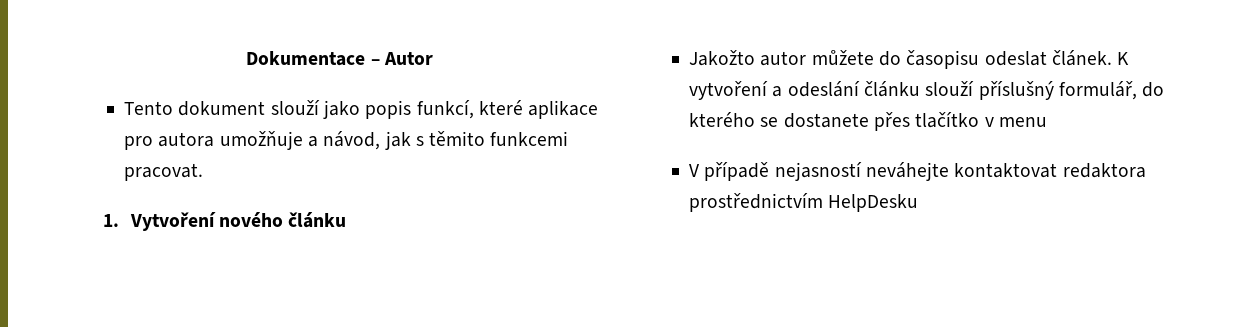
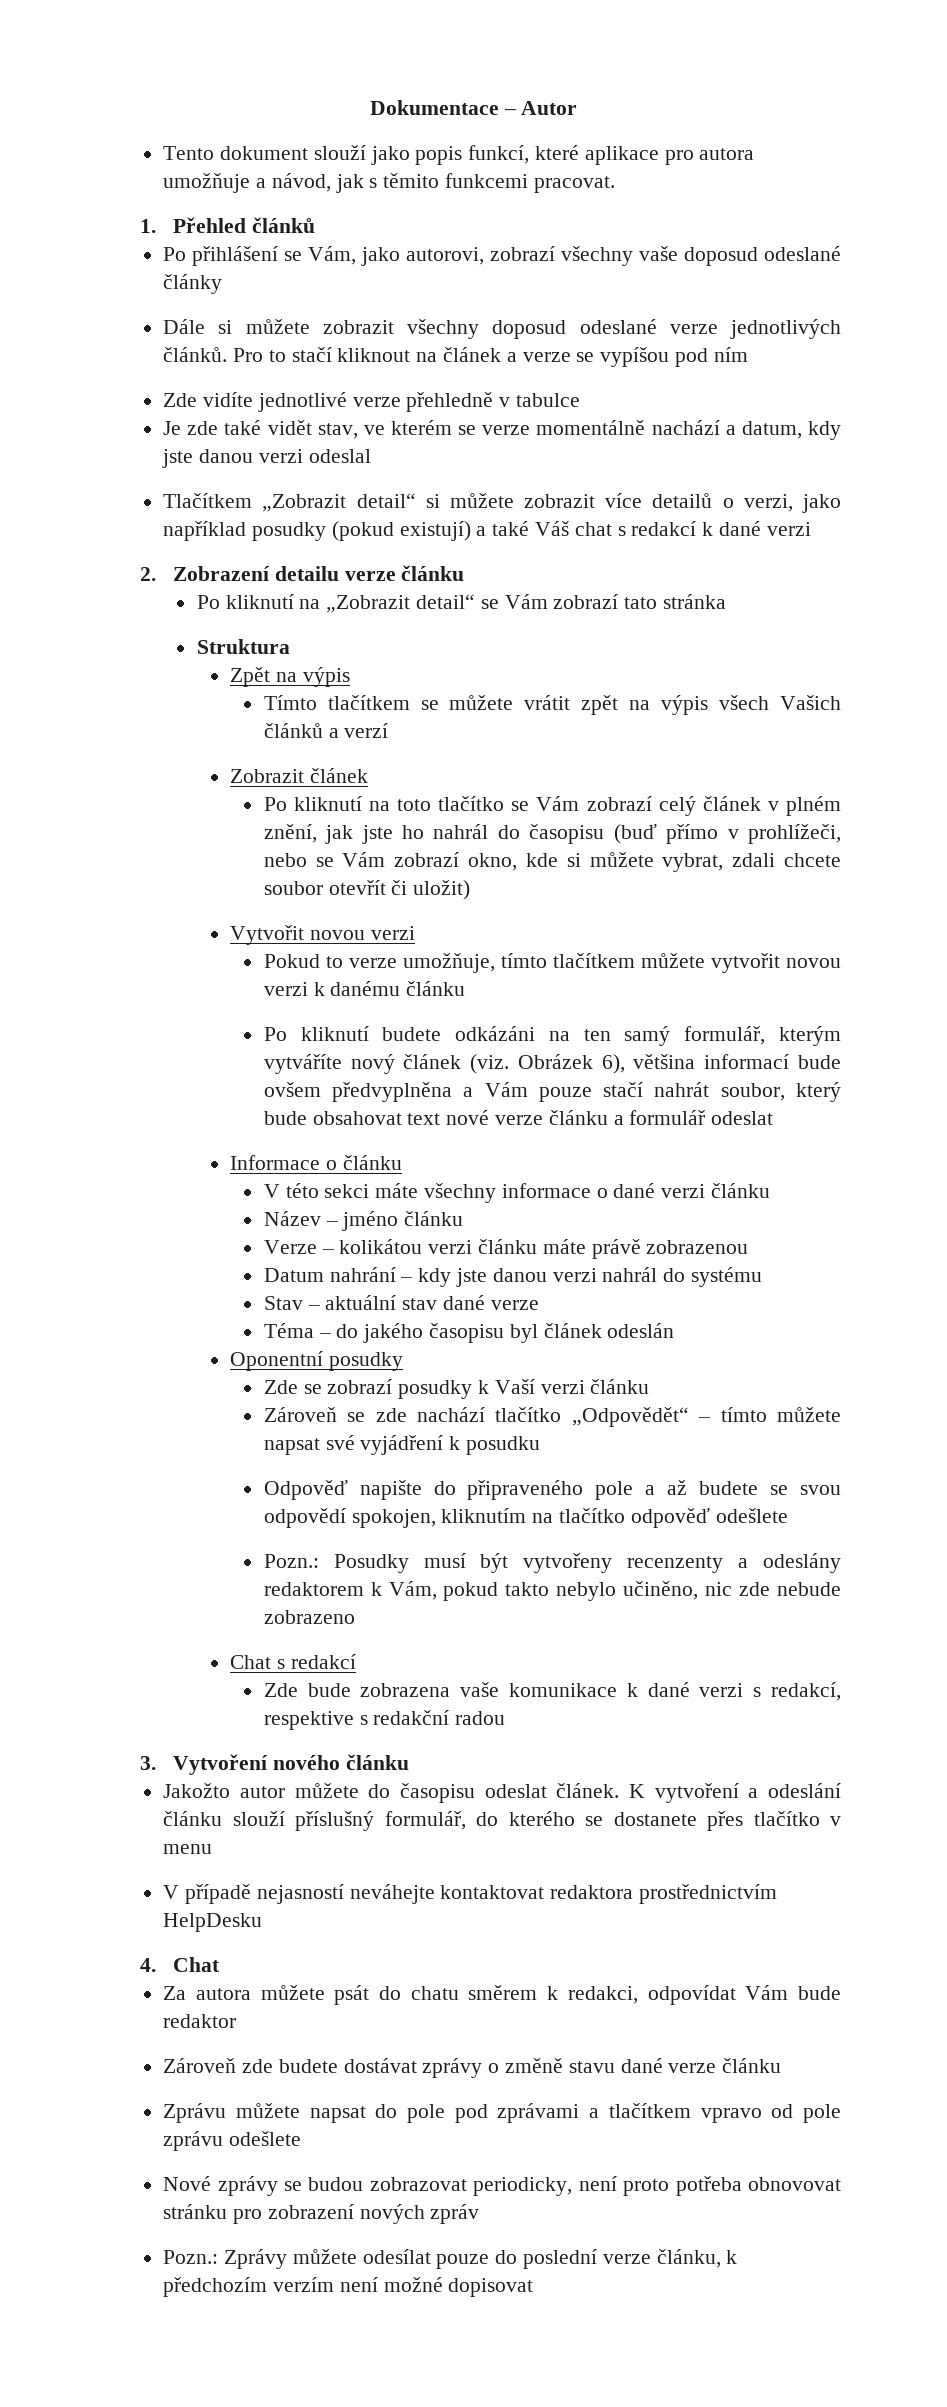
(119, 220) none -> [173,217,315,233] [163,246,841,266] [163,274,223,294] [163,319,841,339] [163,347,748,367] [163,392,581,412] [163,420,842,440] [162,449,371,468] [163,493,841,513] [163,521,811,541] [139,565,465,581] [196,594,726,613] [196,639,290,654] [230,667,350,687] [263,695,841,715] [263,723,389,738] [230,768,369,783] [263,796,842,816] [263,824,841,844] [263,852,841,872] [263,880,471,900] [230,925,415,945] [263,953,842,973] [263,981,466,996] [263,1026,842,1046] [263,1054,842,1074] [263,1082,842,1102] [263,1110,774,1125] [230,1155,402,1170] [263,1183,770,1203] [263,1211,464,1231] [263,1239,749,1259] [263,1267,762,1287] [263,1295,539,1310] [263,1323,675,1343] [230,1351,404,1371] [263,1379,650,1399] [263,1407,842,1427] [263,1435,540,1455] [263,1480,841,1500] [263,1508,788,1528] [263,1553,841,1573] [263,1581,841,1601] [263,1610,355,1624] [230,1654,356,1669] [263,1682,841,1701] [263,1710,506,1730] [139,1756,156,1770] Přehled článků // Po přihlášení se Vám, jako autorovi, zobrazí všechny vaše doposud odeslané články // Dále si můžete zobrazit všechny doposud odeslané verze jednotlivých článků. Pro to stačí kliknout na článek a verze se vypíšou pod ním // Zde vidíte jednotlivé verze přehledně v tabulce // Je zde také vidět stav, ve kterém se verze momentálně nachází a datum, kdy jste danou verzi odeslal // Tlačítkem „Zobrazit detail“ si můžete zobrazit více detailů o verzi, jako například posudky (pokud existují) a také Váš chat s redakcí k dané verzi // 2. Zobrazení detailu verze článku // Po kliknutí na „Zobrazit detail“ se Vám zobrazí tato stránka // Struktura // Zpět na výpis // Tímto tlačítkem se můžete vrátit zpět na výpis všech Vašich článků a verzí // Zobrazit článek // Po kliknutí na toto tlačítko se Vám zobrazí celý článek v plném znění, jak jste ho nahrál do časopisu (buď přímo v prohlížeči, nebo se Vám zobrazí okno, kde si můžete vybrat, zdali chcete soubor otevřít či uložit) // Vytvořit novou verzi // Pokud to verze umožňuje, tímto tlačítkem můžete vytvořit novou verzi k danému článku // Po kliknutí budete odkázáni na ten samý formulář, kterým vytváříte nový článek (viz. Obrázek 6), většina informací bude ovšem předvyplněna a Vám pouze stačí nahrát soubor, který bude obsahovat text nové verze článku a formulář odeslat // Informace o článku // V této sekci máte všechny informace o dané verzi článku // Název – jméno článku // Verze – kolikátou verzi článku máte právě zobrazenou // Datum nahrání – kdy jste danou verzi nahrál do systému // Stav – aktuální stav dané verze // Téma – do jakého časopisu byl článek odeslán // Oponentní posudky // Zde se zobrazí posudky k Vaší verzi článku // Zároveň se zde nachází tlačítko „Odpovědět“ – tímto můžete napsat své vyjádření k posudku // Odpověď napište do připraveného pole a až budete se svou odpovědí spokojen, kliknutím na tlačítko odpověď odešlete // Pozn.: Posudky musí být vytvořeny recenzenty a odeslány redaktorem k Vám, pokud takto nebylo učiněno, nic zde nebude zobrazeno // Chat s redakcí // Zde bude zobrazena vaše komunikace k dané verzi s redakcí, respektive s redakční radou // 3.
(919, 203) none -> [139,1957,221,1972] [163,1985,841,2005] [163,2014,237,2028] [163,2058,782,2078] [163,2103,841,2123] [163,2131,301,2151] [163,2176,841,2196] [163,2204,480,2224] [163,2249,738,2269] [163,2277,534,2297] // 4. Chat // Za autora můžete psát do chatu směrem k redakci, odpovídat Vám bude redaktor // Zároveň zde budete dostávat zprávy o změně stavu dané verze článku // Zprávu můžete napsat do pole pod zprávami a tlačítkem vpravo od pole zprávu odešlete // Nové zprávy se budou zobrazovat periodicky, není proto potřeba obnovovat stránku pro zobrazení nových zpráv // Pozn.: Zprávy můžete odesílat pouze do poslední verze článku, k předchozím verzím není možné dopisovat

